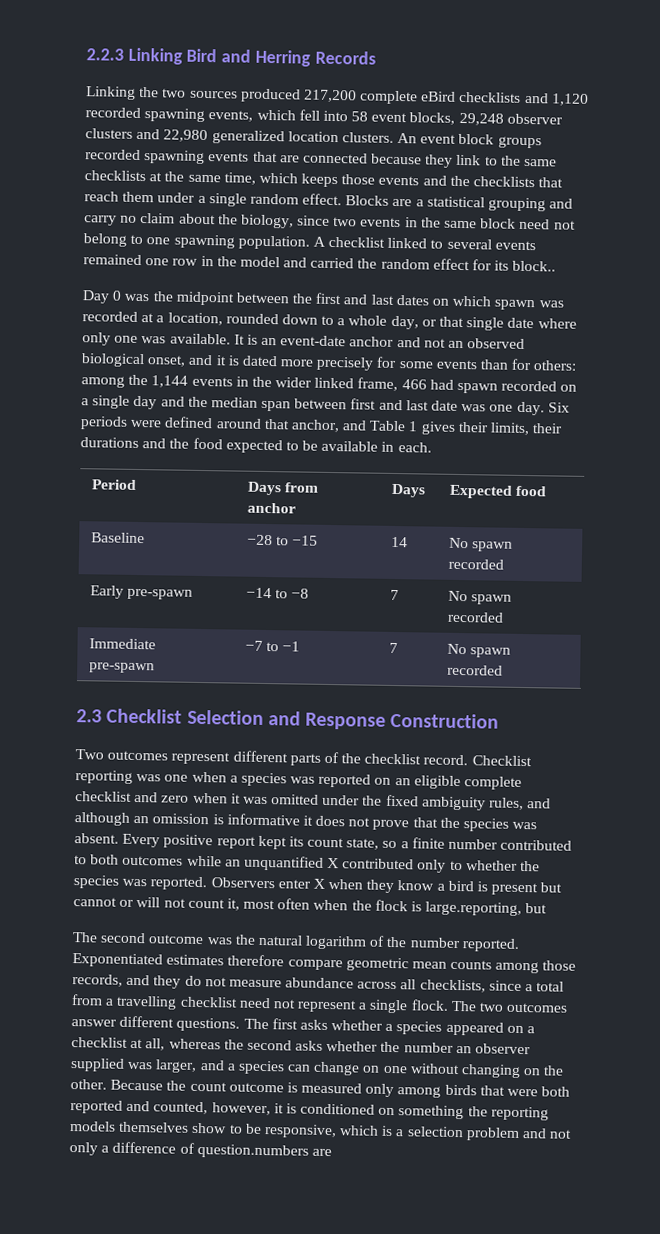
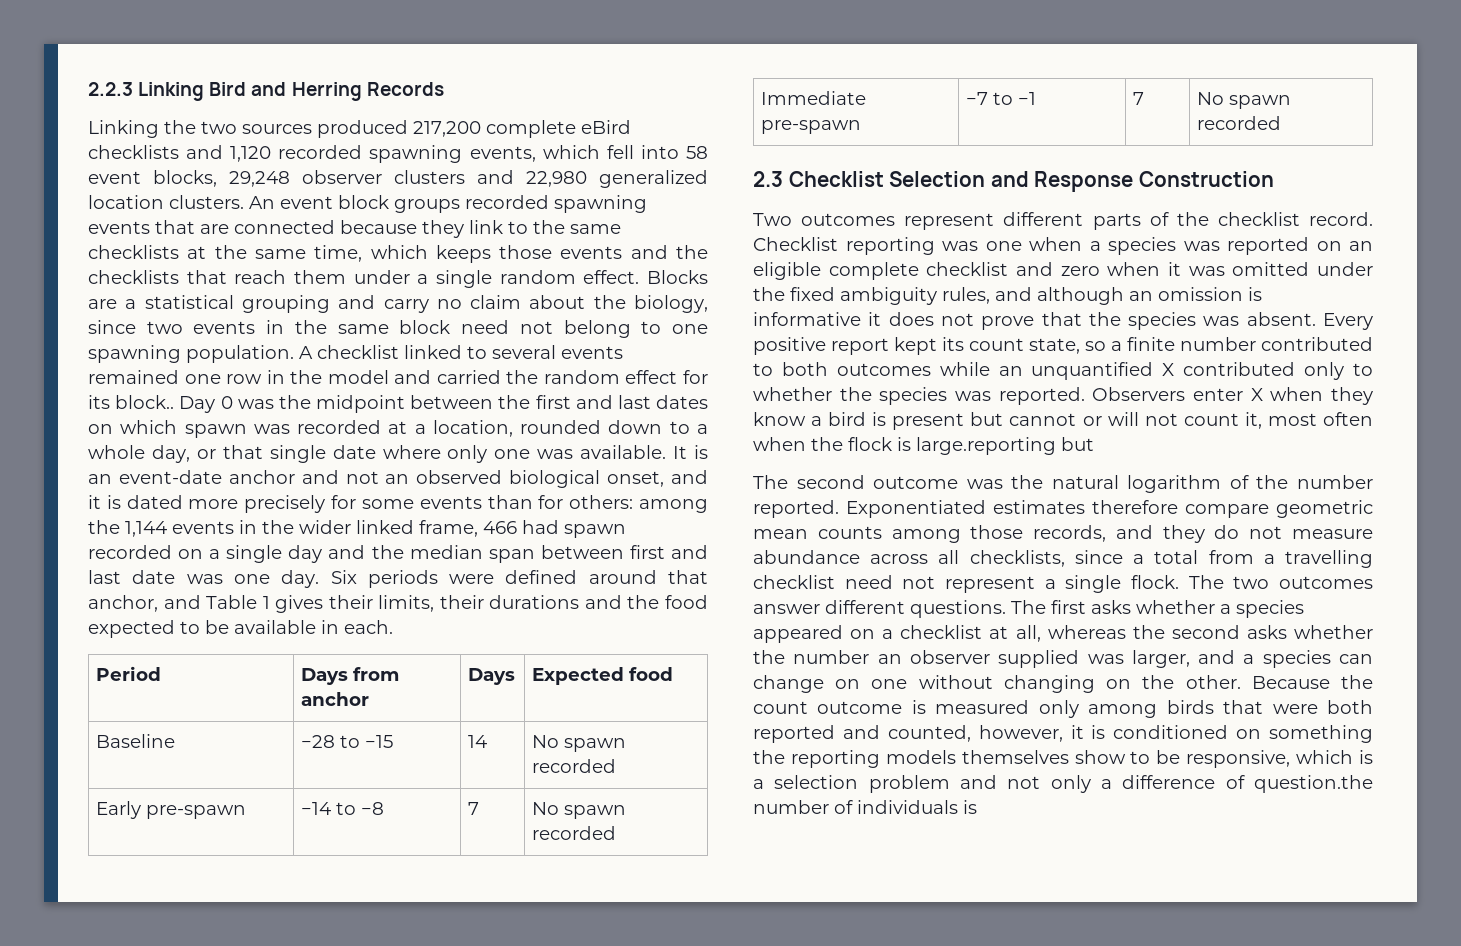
(557, 266) // -> (175, 402) none
[425,901,523,917] large.reporting, -> [916,437,1056,455] large.reporting
[196,1143,332,1159] question.numbers are -> [1254,775,1373,793] [753,800,977,814] question.the number of individuals is

